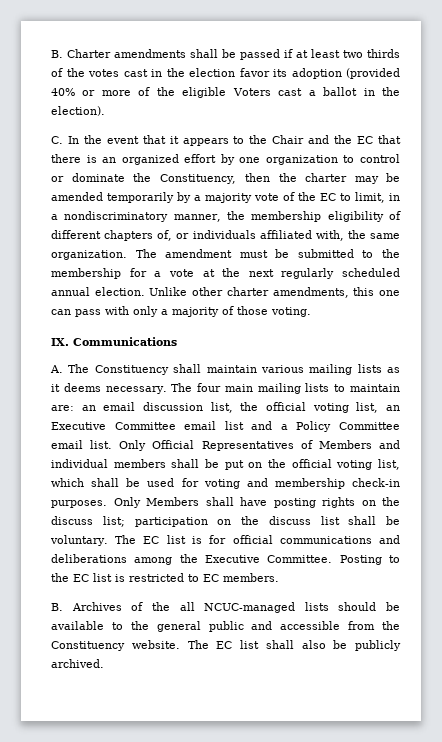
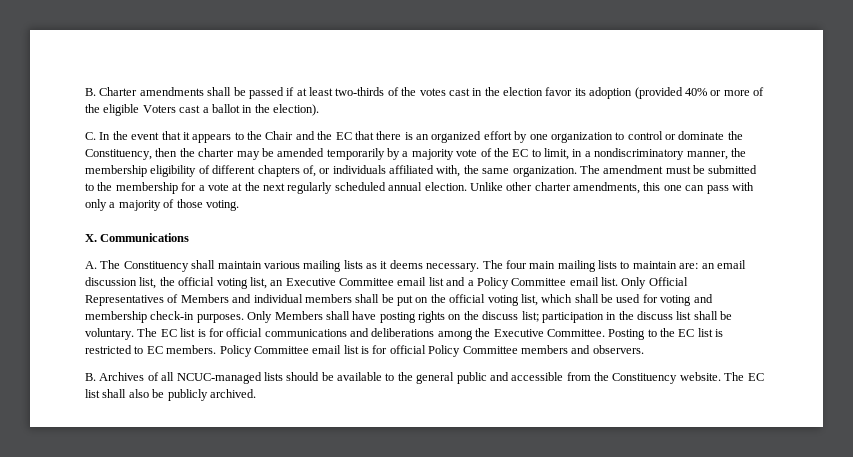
[343,49,400,58] two thirds -> [335,87,385,96] two-thirds
[51,338,69,346] IX. -> [85,234,97,242] X.
[217,519,232,525] on -> [606,312,617,320] in
(279, 577) none -> [219,345,644,357] Policy Committee email list is for official Policy Committee members and observers.
[151,602,170,611] the -> (159, 376) none

